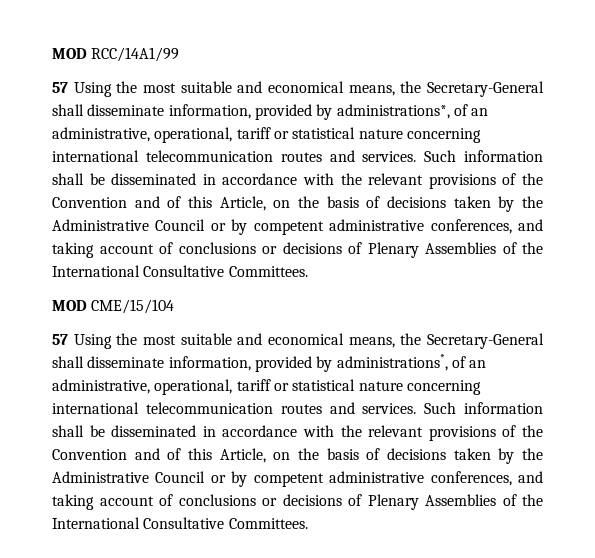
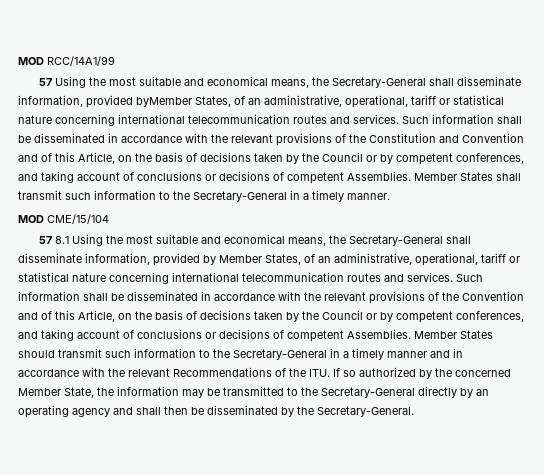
[316,104,450,120] by administrations*, -> [136,95,504,108] [18,114,522,126] [18,133,524,146] [18,152,524,165] [18,171,521,184] [18,190,390,202] [18,214,109,224] [39,234,472,246] [18,253,301,266] byMember States, of an administrative, operational, tariff or statistical nature concerning international telecommunication routes and services. Such information shall be disseminated in accordance with the relevant provisions of the Constitution and Convention and of this Article, on the basis of decisions taken by the Council or by competent conferences, and taking account of conclusions or decisions of competent Assemblies. Member States shall transmit such information to the Secretary-General in a timely manner. // MOD CME/15/104 // 57 8.1 Using the most suitable and economical means, the Secretary-General shall disseminate information, provided by Member States,
[52,219,543,235] [52,242,543,258] [52,265,308,277] [52,299,175,314] [52,333,544,349] [52,354,487,372] [52,379,481,395] [52,402,543,414] [52,425,544,441] [52,448,543,464] [52,471,543,487] [52,494,543,510] [52,517,308,529] Administrative Council or by competent administrative conferences, and taking account of conclusions or decisions of Plenary Assemblies of the International Consultative Committees. // MOD CME/15/104 // 57 Using the most suitable and economical means, the Secretary-General shall disseminate information, provided by administrations*, of an administrative, operational, tariff or statistical nature concerning international telecommunication routes and services. Such information shall be disseminated in accordance with the relevant provisions of the Convention and of this Article, on the basis of decisions taken by the Administrative Council or by competent administrative conferences, and taking account of conclusions or decisions of Plenary Assemblies of the International Consultative Committees. -> [322,310,524,323] [18,329,493,342] [18,348,463,360] [18,367,511,379] [18,386,489,398] [18,405,414,418] Council or by competent conferences, and taking account of conclusions or decisions of competent Assemblies. Member States should transmit such information to the Secretary-General in a timely manner and in accordance with the relevant Recommendations of the ITU. If so authorized by the concerned Member State, the information may be transmitted to the Secretary-General directly by an operating agency and shall then be disseminated by the Secretary-General.

